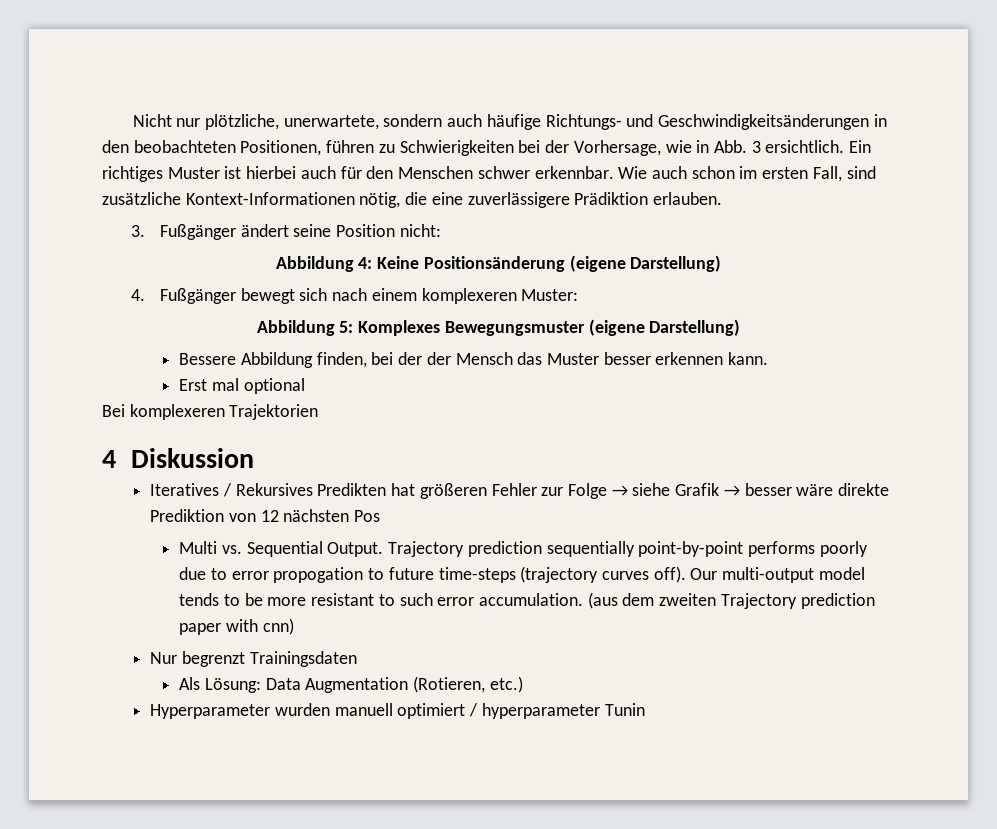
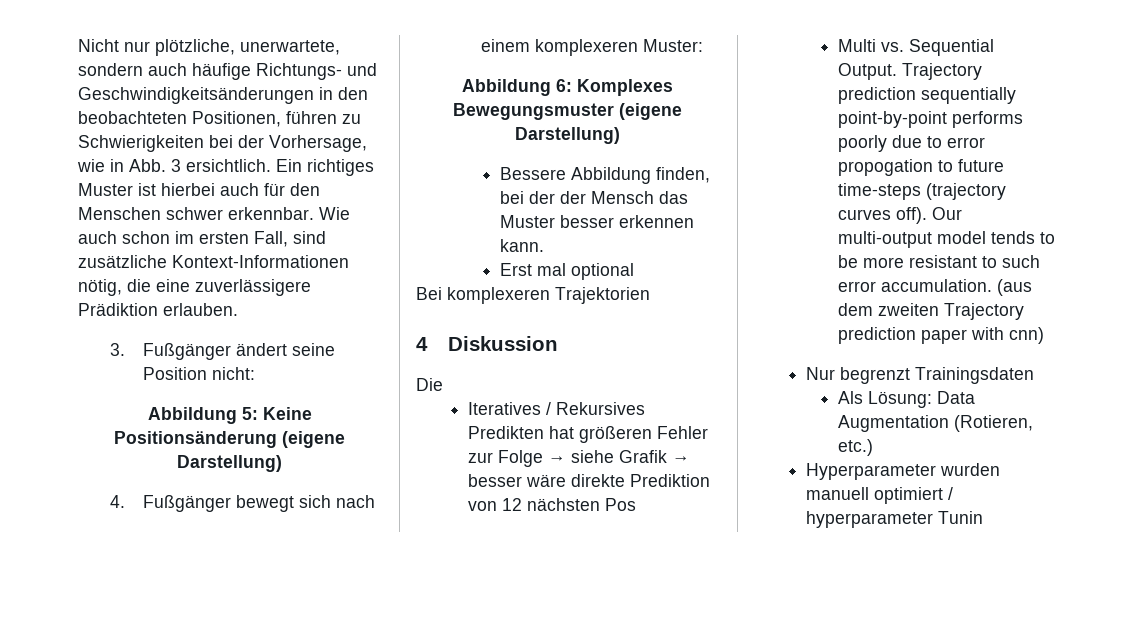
[358,257,373,269] 4: -> [241,407,258,420] 5:
[339,321,354,333] 5: -> [556,79,572,92] 6:
(254, 458) none -> [416,378,443,391] // Die

